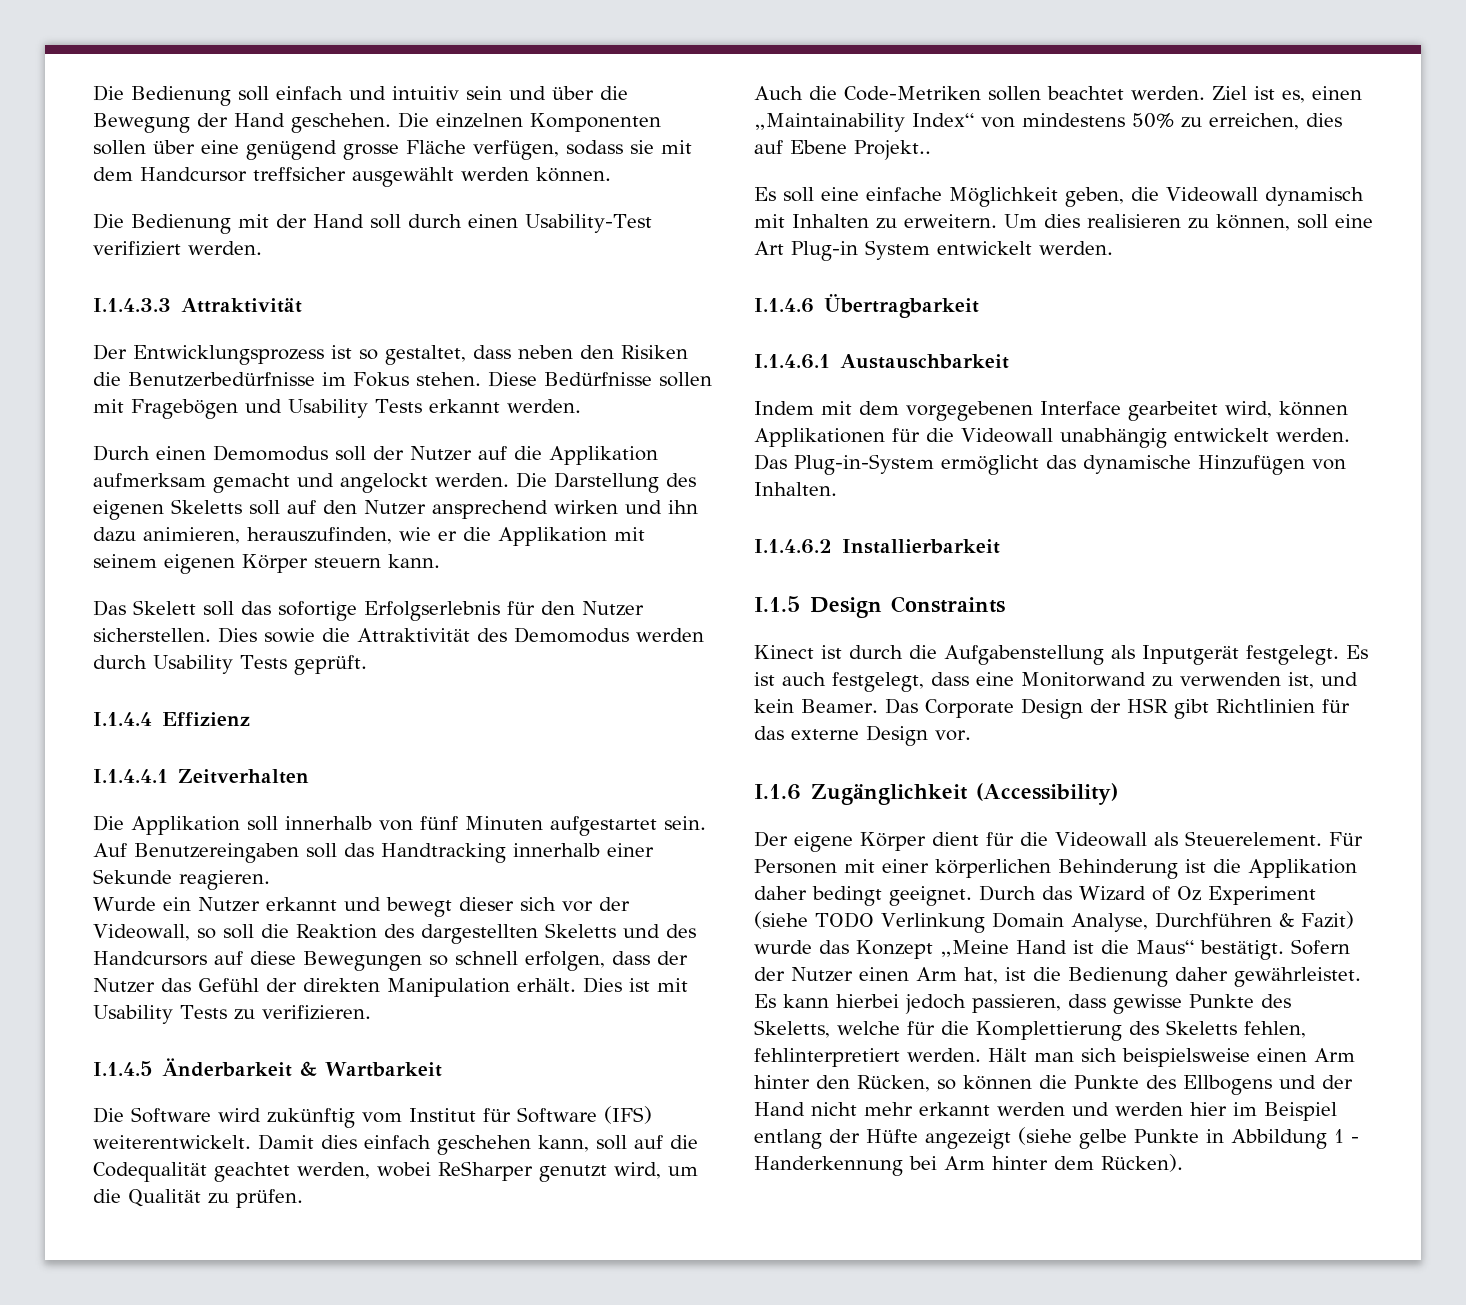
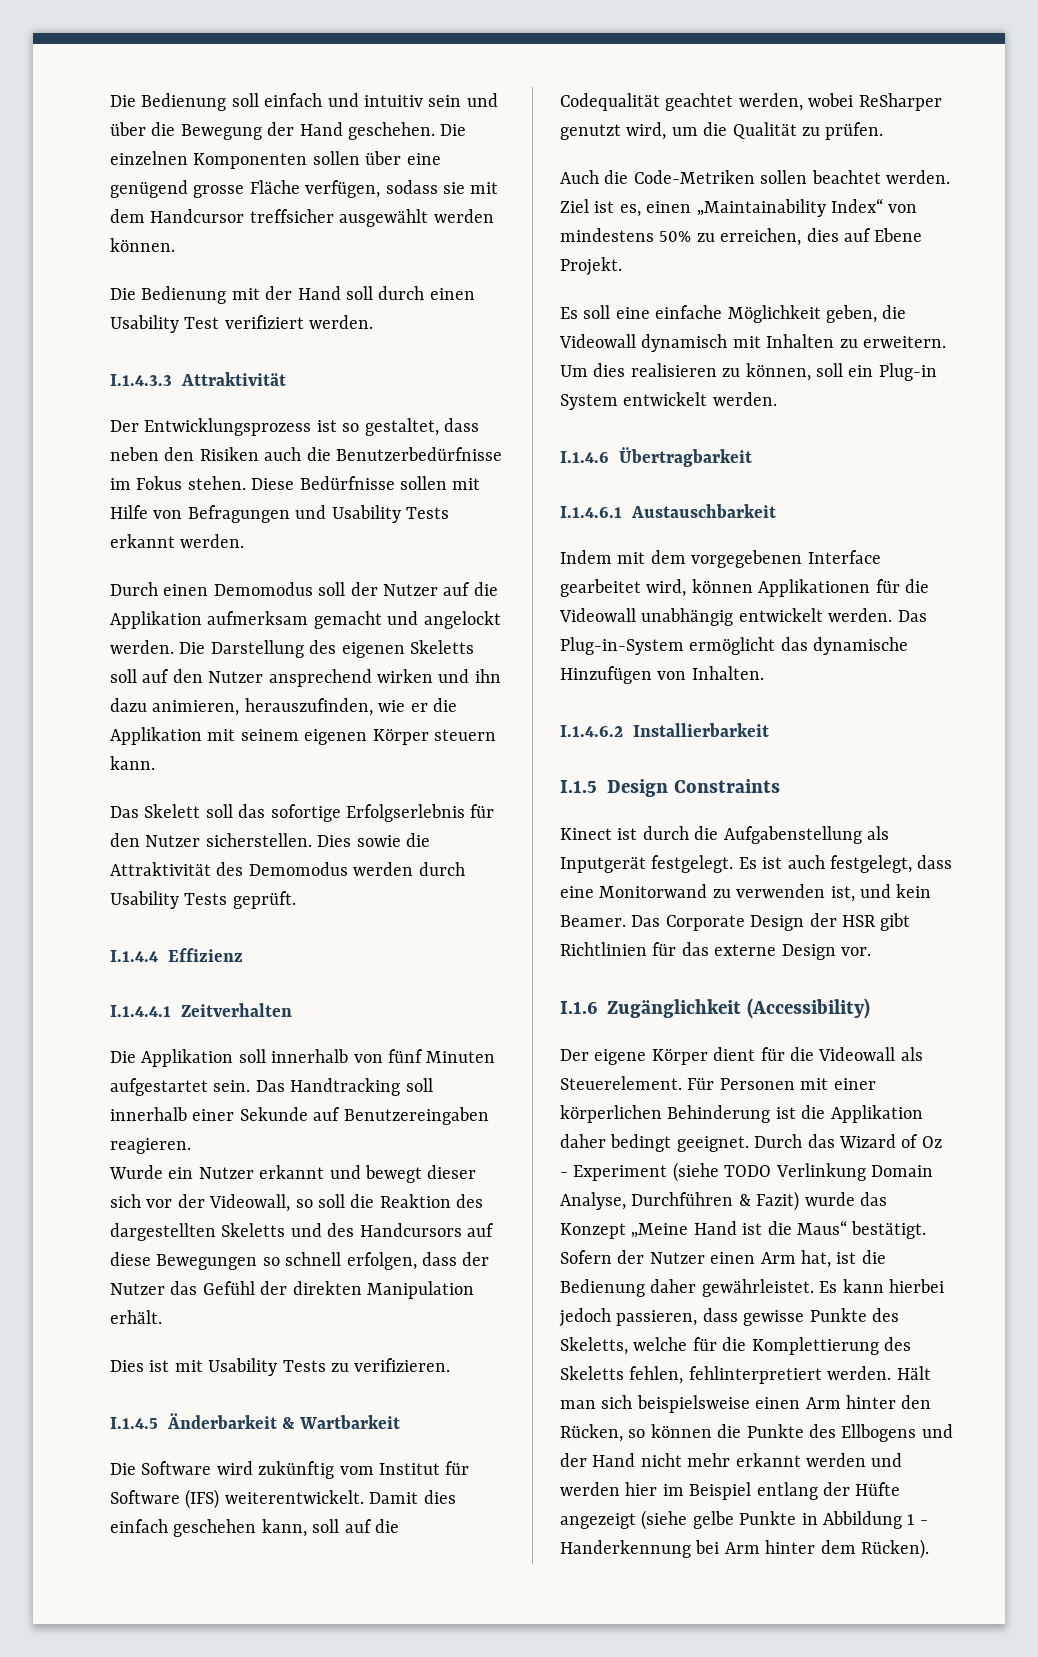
[525,214,652,233] Usability-Test -> [110,315,220,333] Usability Test
(688, 352) none -> [264,447,302,461] auch
[131,399,238,419] Fragebögen -> [110,505,290,523] Hilfe von Befragungen
[93,843,506,863] Auf Benutzereingaben soll das Handtracking -> [255,1078,433,1096] Das Handtracking soll
(172, 876) none -> [313,1107,489,1125] auf Benutzereingaben
(576, 985) none -> (162, 1317) //
[854,140,931,160] Projekt.. -> [560,257,622,276] Projekt.
[1335,214,1373,228] [754,241,784,255] eine Art -> [848,365,874,377] ein
(1201, 893) none -> [560,1172,568,1177] -

